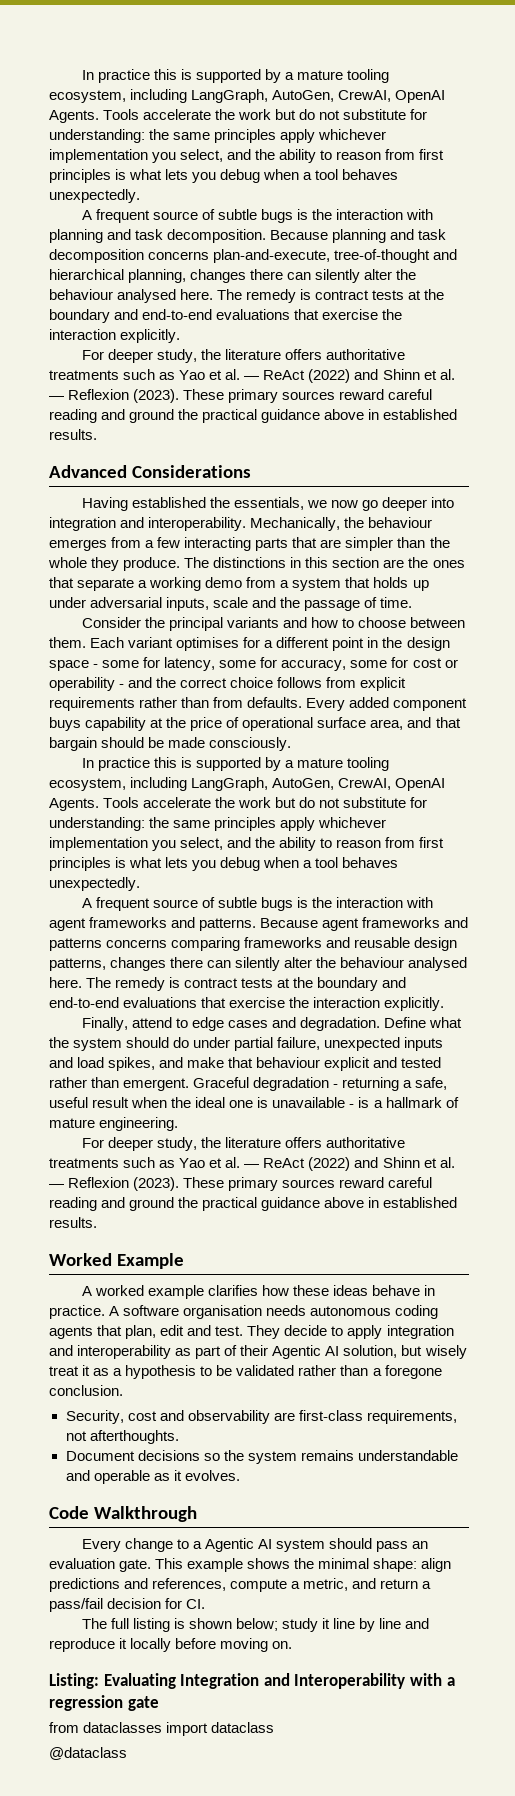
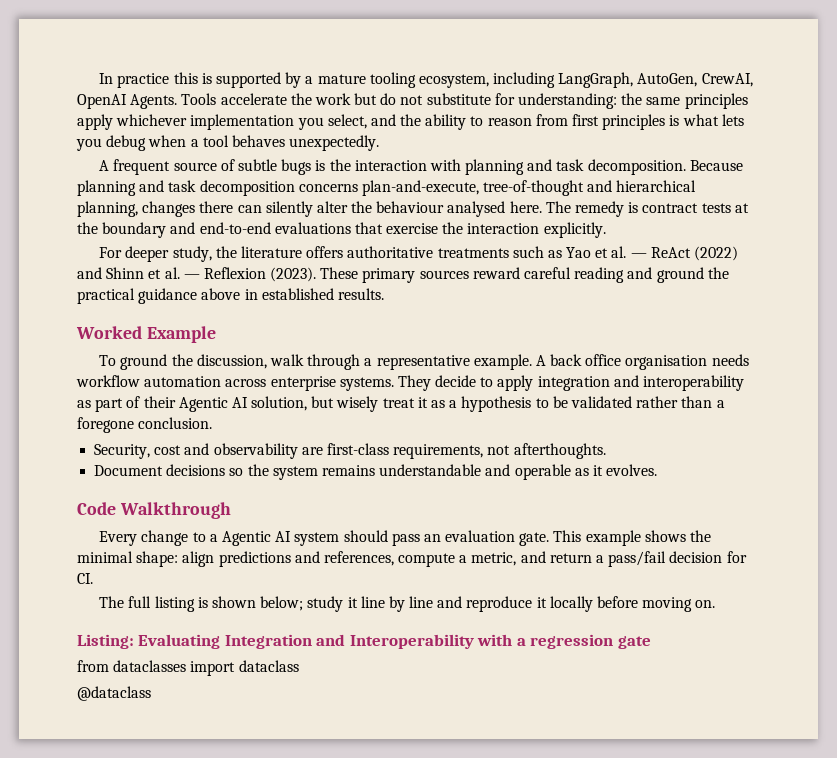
[49,465,251,478] [81,497,455,511] [49,517,433,531] [49,537,450,551] [48,557,465,571] [49,577,429,591] [49,597,413,611] [81,617,466,631] [49,637,450,651] [49,657,458,671] [49,677,407,691] [49,697,468,711] [49,717,461,731] [49,737,292,751] [81,757,390,771] [49,777,446,791] [49,797,428,811] [49,817,387,831] [49,837,445,851] [49,857,399,871] [49,877,140,891] [81,897,434,911] [49,917,469,931] [49,937,458,951] [49,957,468,971] [49,977,407,991] [49,997,445,1011] [81,1017,463,1031] [49,1037,444,1051] [49,1057,442,1071] [49,1077,448,1091] [49,1097,459,1108] [49,1117,179,1131] [81,1137,406,1151] [49,1157,455,1171] [49,1177,433,1191] [49,1197,458,1211] [49,1217,97,1228] [49,1253,184,1269] [81,1285,436,1299] [49,1305,439,1319] [49,1325,244,1339] Advanced Considerations // Having established the essentials, we now go deeper into integration and interoperability. Mechanically, the behaviour emerges from a few interacting parts that are simpler than the whole they produce. The distinctions in this section are the ones that separate a working demo from a system that holds up under adversarial inputs, scale and the passage of time. // Consider the principal variants and how to choose between them. Each variant optimises for a different point in the design space - some for latency, some for accuracy, some for cost or operability - and the correct choice follows from explicit requirements rather than from defaults. Every added component buys capability at the price of operational surface area, and that bargain should be made consciously. // In practice this is supported by a mature tooling ecosystem, including LangGraph, AutoGen, CrewAI, OpenAI Agents. Tools accelerate the work but do not substitute for understanding: the same principles apply whichever implementation you select, and the ability to reason from first principles is what lets you debug when a tool behaves unexpectedly. // A frequent source of subtle bugs is the interaction with agent frameworks and patterns. Because agent frameworks and patterns concerns comparing frameworks and reusable design patterns, changes there can silently alter the behaviour analysed here. The remedy is contract tests at the boundary and end-to-end evaluations that exercise the interaction explicitly. // Finally, attend to edge cases and degradation. Define what the system should do under partial failure, unexpected inputs and load spikes, and make that behaviour explicit and tested rather than emergent. Graceful degradation - returning a safe, useful result when the ideal one is unavailable - is a hallmark of mature engineering. // For deeper study, the literature offers authoritative treatments such as Yao et al. — ReAct (2022) and Shinn et al. — Reflexion (2023). These primary sources reward careful reading and ground the practical guidance above in established results. // Worked Example // A worked example clarifies how these ideas behave in practice. A software organisation needs autonomous coding agents that plan, edit and test. -> [76,326,216,343] [99,354,749,370] [76,375,394,391] Worked Example // To ground the discussion, walk through a representative example. A back office organisation needs workflow automation across enterprise systems.

